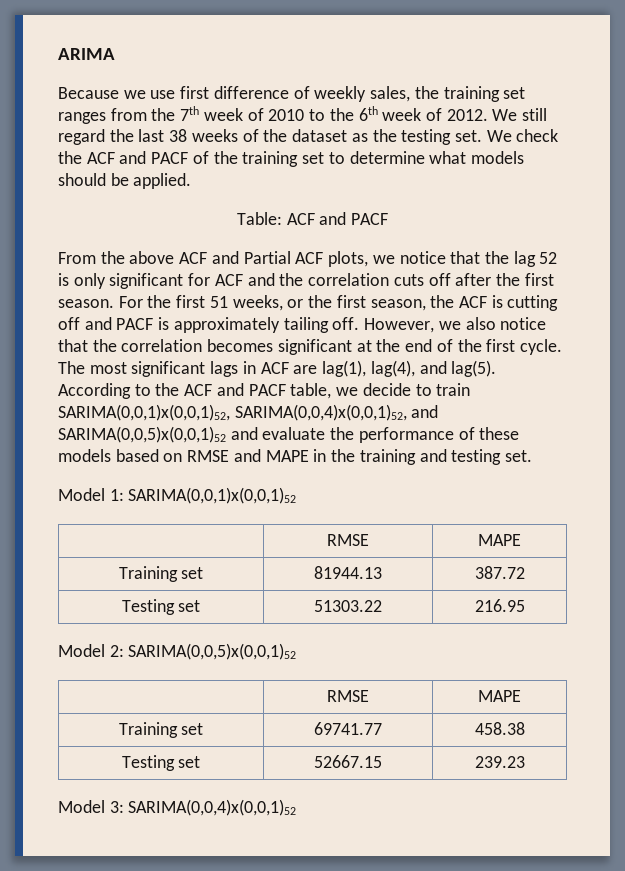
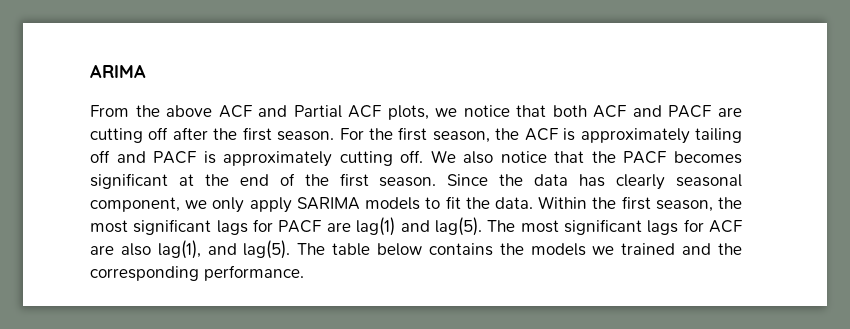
[58,86,526,102] [58,106,548,124] [58,129,559,145] [58,151,524,167] [58,173,192,189] [236,212,389,225] // Because we use first difference of weekly sales, the training set ranges from the 7th week of 2010 to the 6th week of 2012. We still regard the last 38 weeks of the dataset as the testing set. We check the ACF and PACF of the training set to determine what models should be applied. // Table: ACF and PACF -> (146, 71) none
[484,251,558,267] [58,273,424,289] the lag 52 is only significant for ACF and the correlation cuts -> [552,105,742,118] [90,128,143,143] both ACF and PACF are cutting
[209,295,366,311] 51 weeks, or the first -> (428, 134) none
[507,295,559,311] cutting -> [580,128,743,144] approximately tailing
[283,317,461,333] tailing off. However, we -> [339,150,456,166] cutting off. We
[121,339,203,352] correlation -> [623,151,667,164] PACF
[519,339,562,355] cycle. -> [379,174,742,190] [90,196,742,213] [90,217,482,236] season. Since the data has clearly seasonal component, we only apply SARIMA models to fit the data. Within the first season, the most significant lags for PACF are lag(1) and lag(5).
[242,361,256,374] in -> [683,219,704,232] for
[322,360,497,377] [58,383,471,399] [58,404,439,421] [58,426,520,443] [58,449,532,465] [58,487,297,504] [327,534,369,546] [478,534,521,546] [118,566,204,582] [314,566,382,579] [474,566,525,579] [121,599,201,615] [314,600,382,612] [474,599,525,612] [58,643,297,660] [327,690,369,702] [478,690,521,702] [118,722,204,738] [314,722,382,735] [474,722,525,735] [121,755,201,771] [314,755,382,768] [474,756,525,768] [58,799,297,816] lag(1), lag(4), and lag(5). According to the ACF and PACF table, we decide to train SARIMA(0,0,1)x(0,0,1)52, SARIMA(0,0,4)x(0,0,1)52, and SARIMA(0,0,5)x(0,0,1)52 and evaluate the performance of these models based on RMSE and MAPE in the training and testing set. // Model 1: SARIMA(0,0,1)x(0,0,1)52 // | RMSE | MAPE // Training set | 81944.13 | 387.72 // Testing set | 51303.22 | 216.95 // Model 2: SARIMA(0,0,5)x(0,0,1)52 // | RMSE | MAPE // Training set | 69741.77 | 458.38 // Testing set | 52667.15 | 239.23 // Model 3: SARIMA(0,0,4)x(0,0,1)52 -> [120,240,742,259] [90,265,304,281] also lag(1), and lag(5). The table below contains the models we trained and the corresponding performance.

